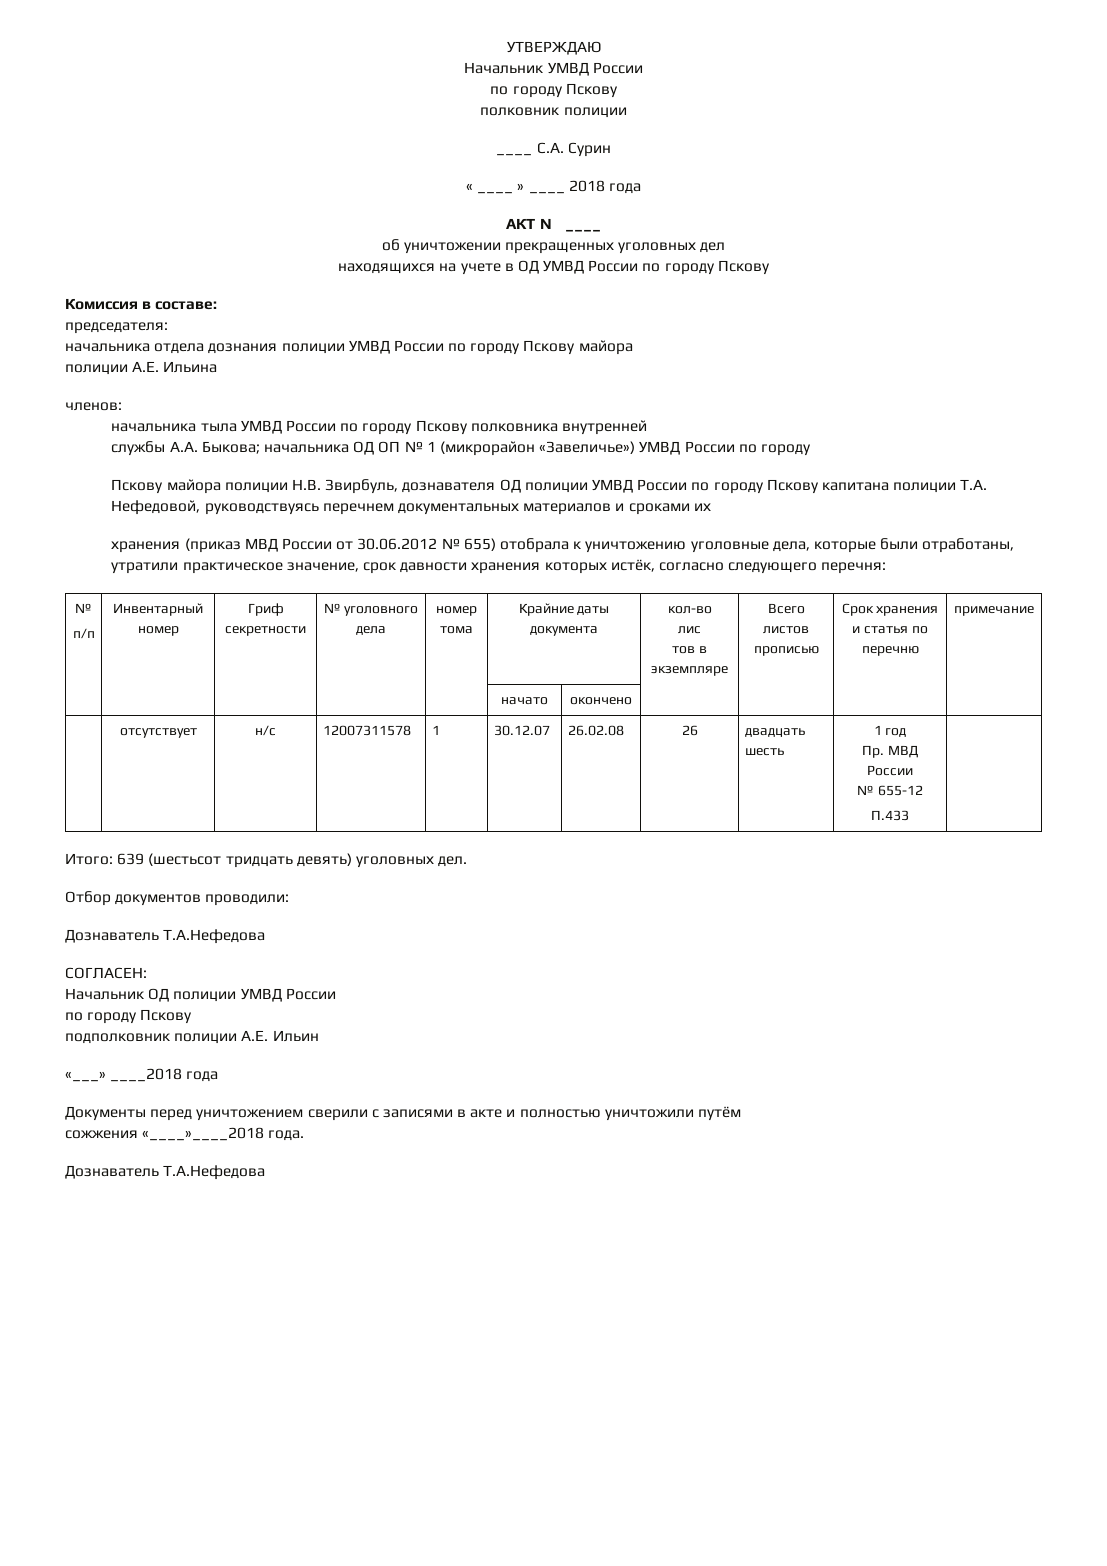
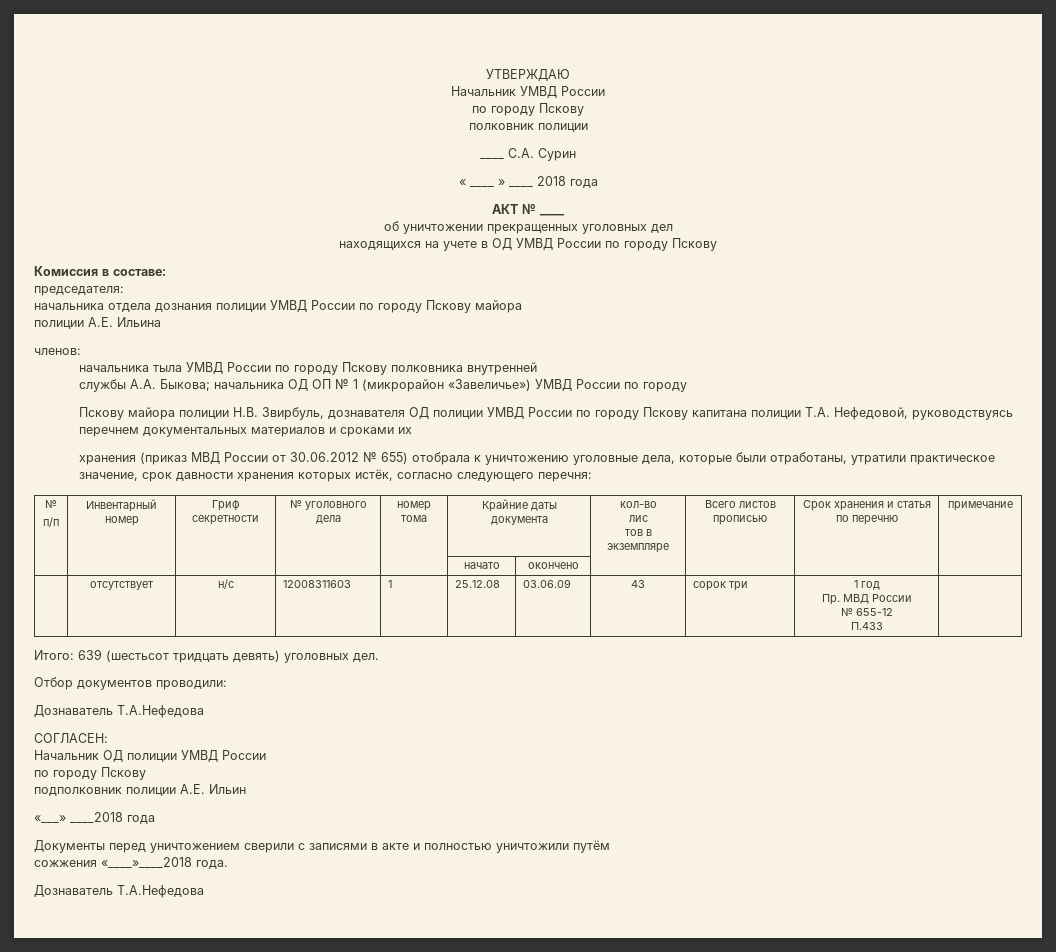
[322,725,411,736] [431,725,440,735] [493,725,550,736] [567,725,624,736] [681,725,698,736] [744,728,805,737] [744,748,784,756] 12007311578 | 1 | 30.12.07 | 26.02.08 | 26 | двадцать шесть -> [283,580,352,588] [388,580,393,588] [455,580,501,588] [523,579,572,588] [630,580,645,588] [693,581,749,591] 12008311603 | 1 | 25.12.08 | 03.06.09 | 43 | сорок три

